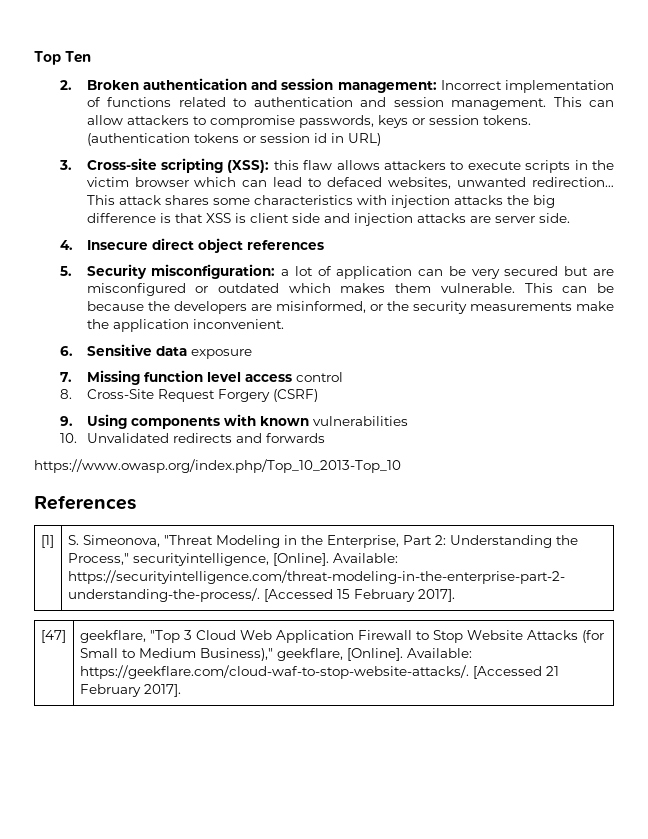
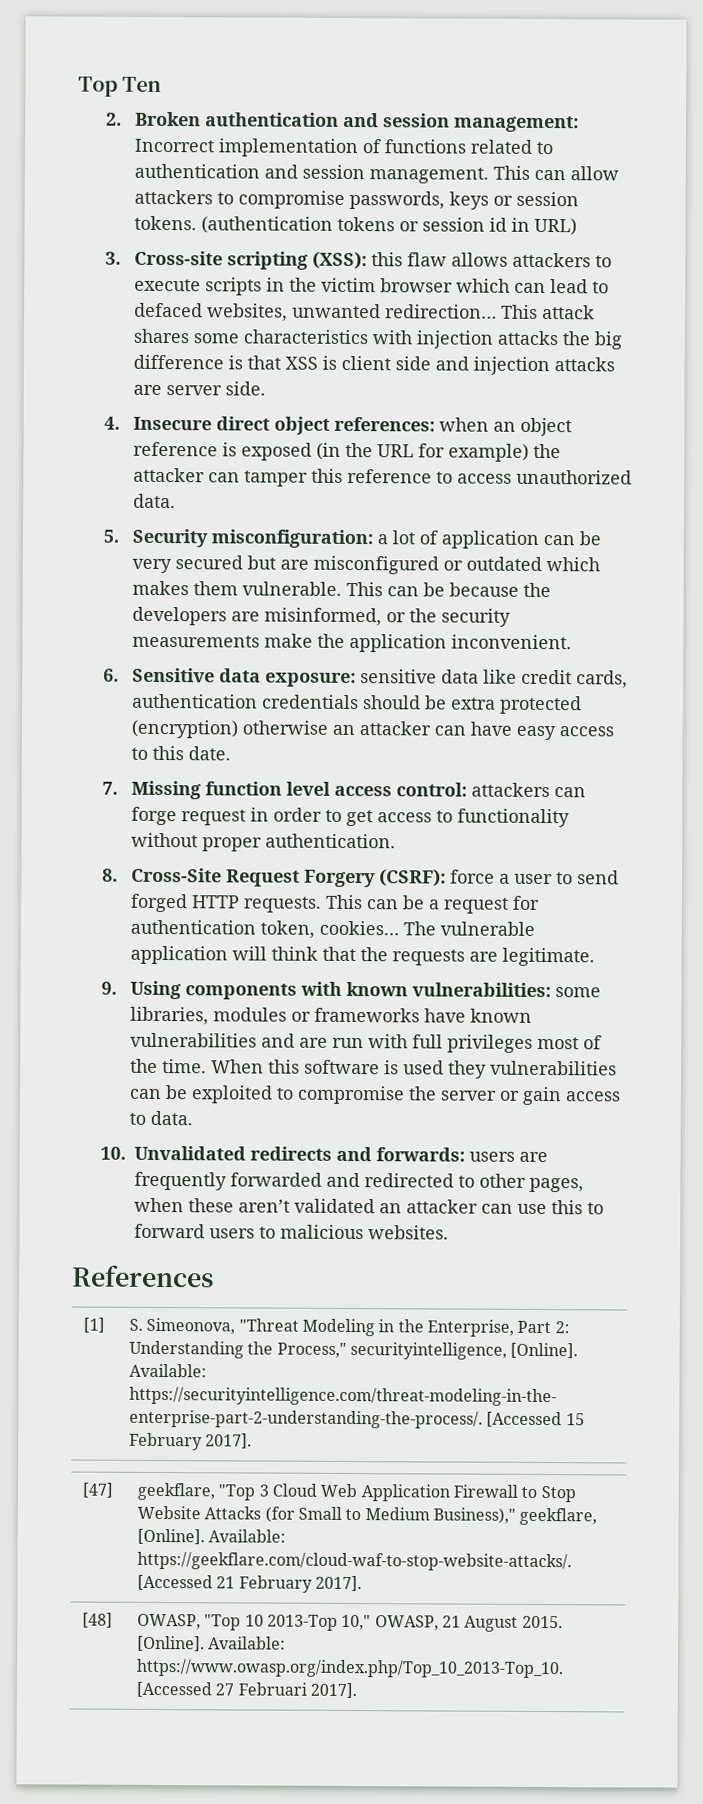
[246,240,324,250] references -> [333,416,572,437] [132,441,561,462] [132,467,632,487] [132,493,176,509] references: when an object reference is exposed (in the URL for example) the attacker can tamper this reference to access unauthorized data.
[190,349,252,359] exposure -> [264,669,628,689] [131,693,582,715] [130,719,614,741] [130,745,231,761] exposure: sensitive data like credit cards, authentication credentials should be extra protected (encryption) otherwise an attacker can have easy access to this date.
[295,372,343,382] [60,389,318,402] control // 8. Cross-Site Request Forgery (CSRF) -> [395,782,586,798] [130,806,570,828] [130,832,396,852] [102,867,619,888] [129,893,540,914] [129,919,535,939] [129,945,595,967] control: attackers can forge request in order to get access to functionality without proper authentication. // 8. Cross-Site Request Forgery (CSRF): force a user to send forged HTTP requests. This can be a request for authentication token, cookies… The vulnerable application will think that the requests are legitimate.
[312,416,408,426] [60,433,325,443] [34,459,401,473] vulnerabilities // 10. Unvalidated redirects and forwards // https://www.owasp.org/index.php/Top_10_2013-Top_10 -> [411,982,601,998] [129,1006,532,1026] [129,1032,602,1053] [129,1058,617,1079] [128,1085,621,1106] [128,1110,193,1126] [100,1145,549,1163] [134,1171,585,1193] [134,1197,605,1215] [134,1223,450,1240] vulnerabilities: some libraries, modules or frameworks have known vulnerabilities and are run with full privileges most of the time. When this software is used they vulnerabilities can be exploited to compromise the server or gain access to data. // 10. Unvalidated redirects and forwards: users are frequently forwarded and redirected to other pages, when these aren’t validated an attacker can use this to forward users to malicious websites.
(181, 690) none -> [82,1612,114,1628] [137,1613,563,1632] [137,1635,287,1652] [136,1658,565,1679] [136,1681,358,1699] // [48] | OWASP, "Top 10 2013-Top 10," OWASP, 21 August 2015. [Online]. Available: https://www.owasp.org/index.php/Top_10_2013-Top_10. [Accessed 27 Februari 2017].

